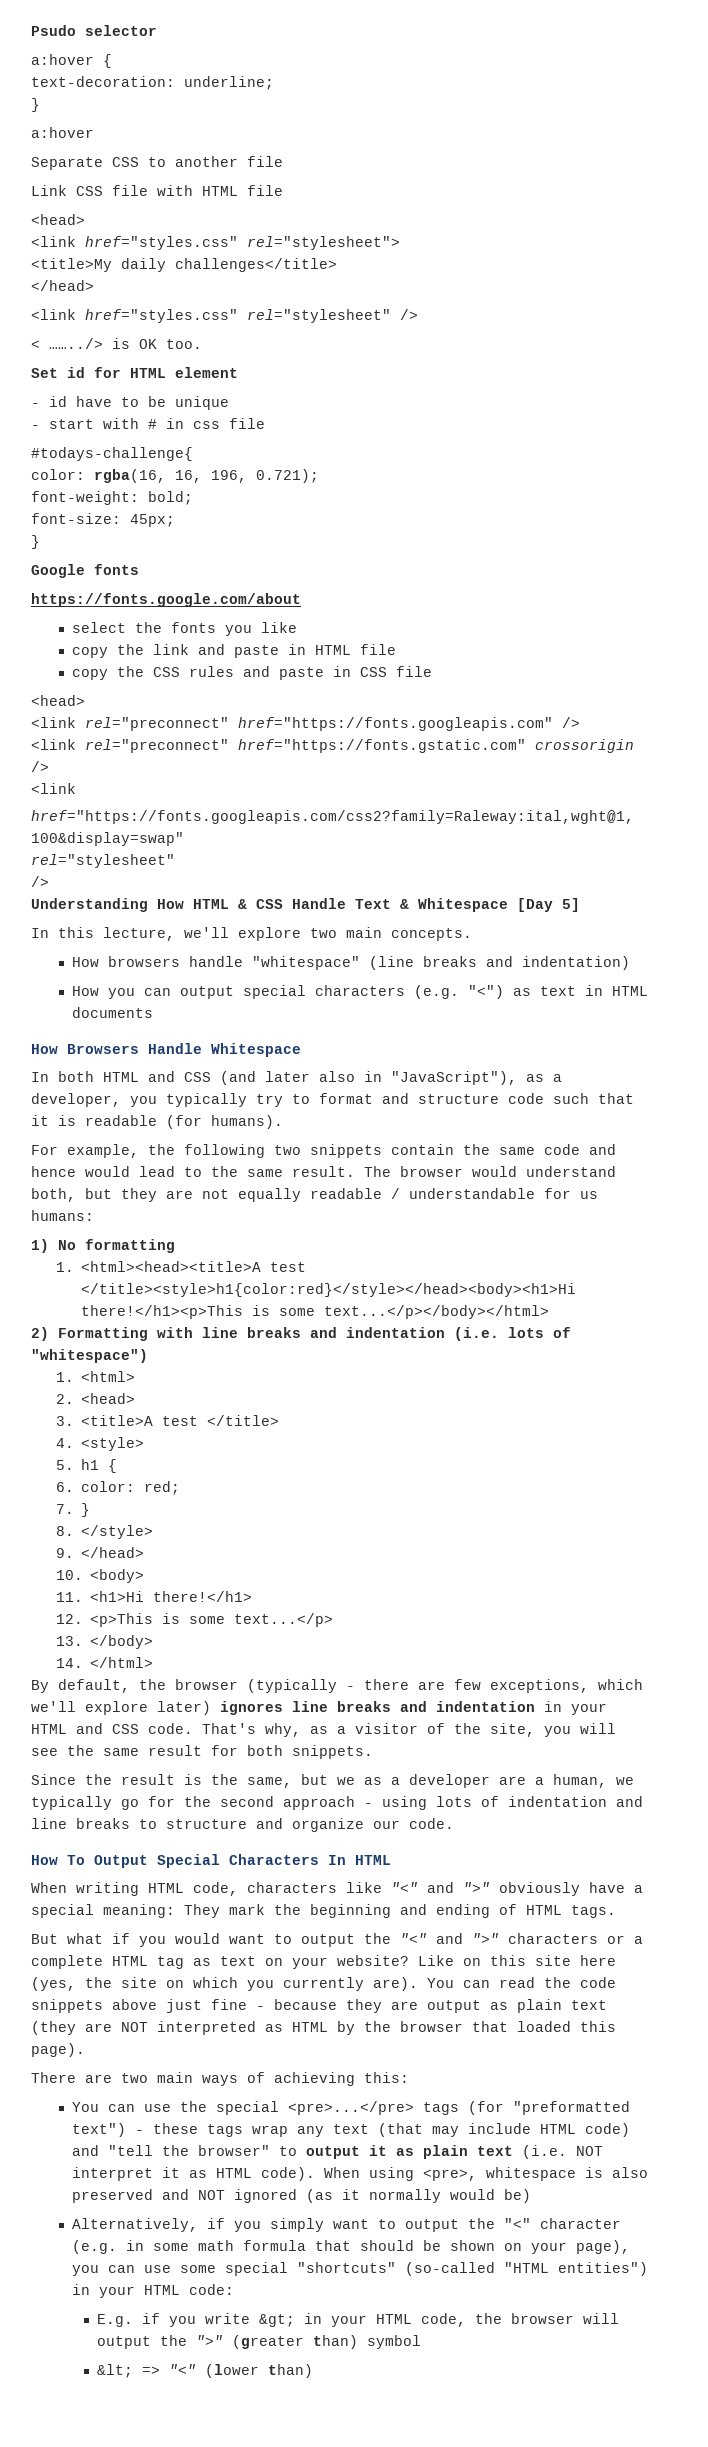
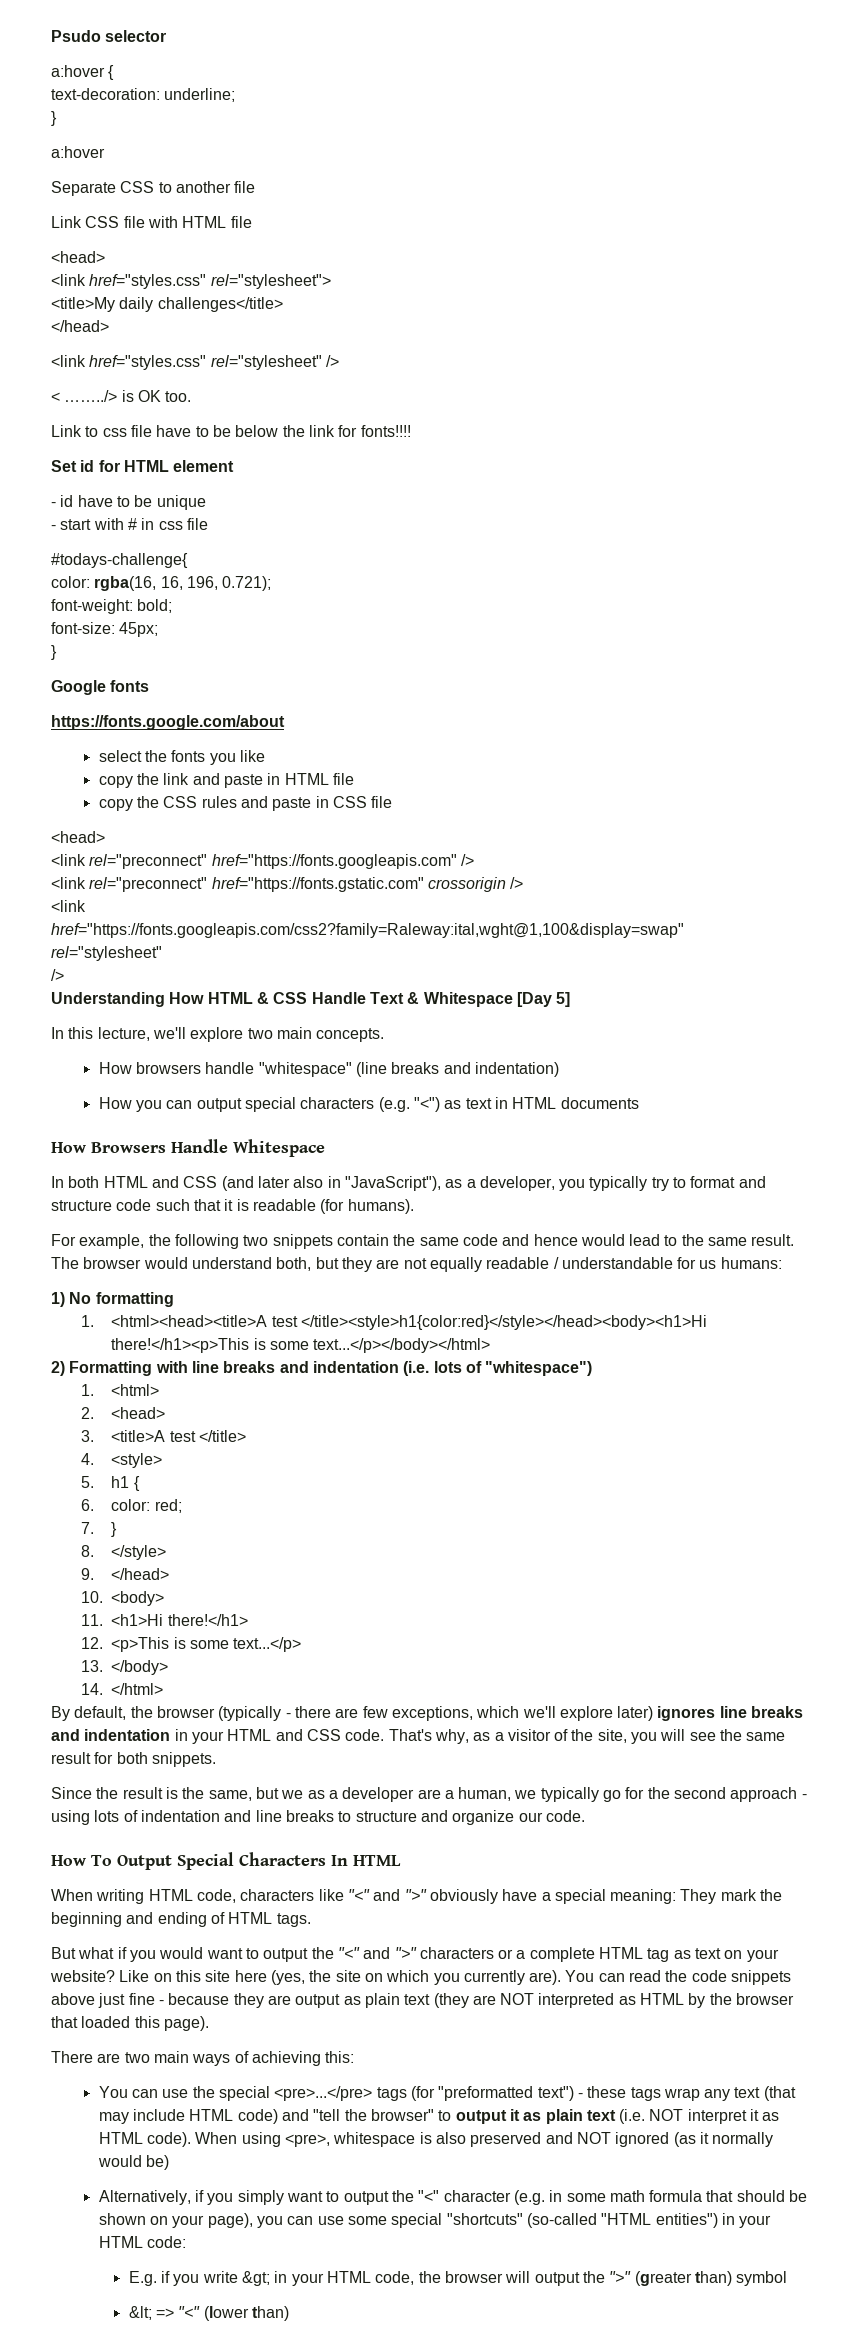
(202, 344) none -> [51,425,411,437] // Link to css file have to be below the link for fonts!!!!

